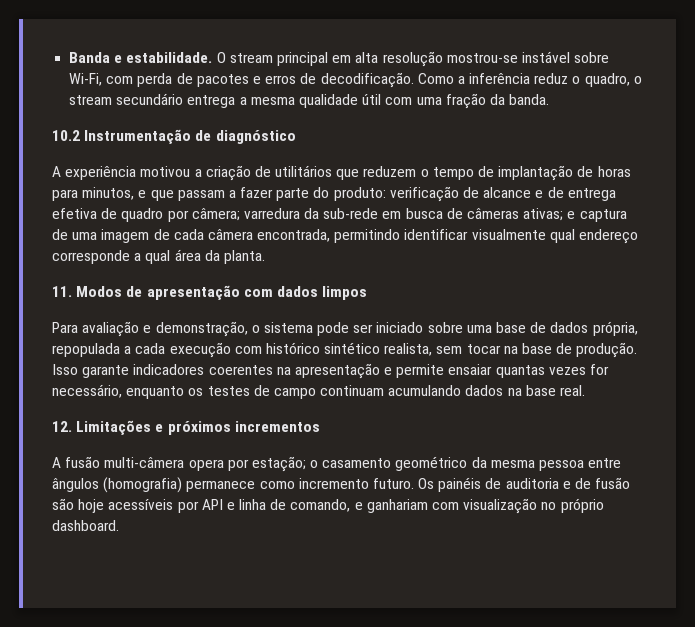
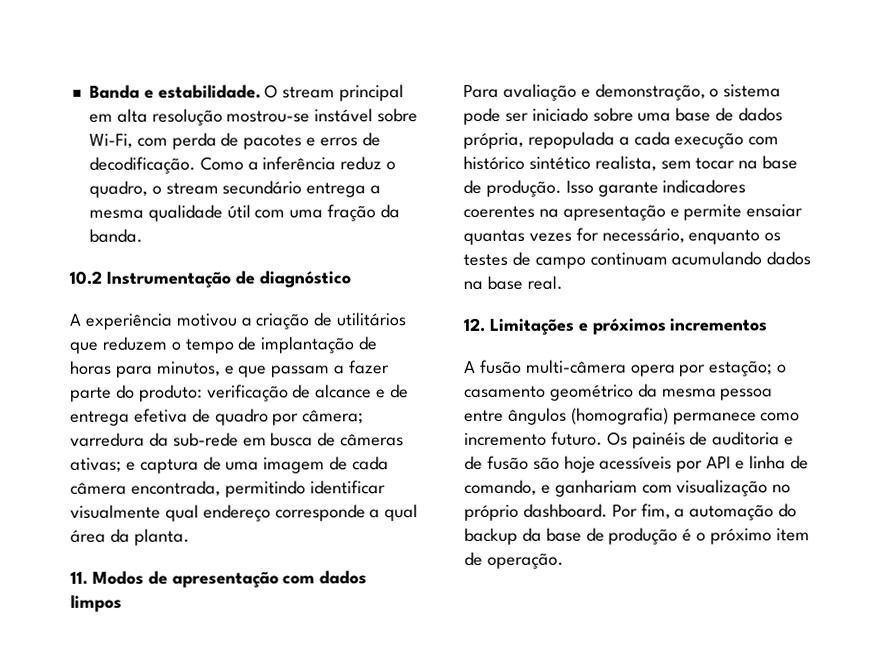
(119, 525) none -> [611,503,798,521] [464,527,810,545] [464,551,564,569] Por fim, a automação do backup da base de produção é o próximo item de operação.

